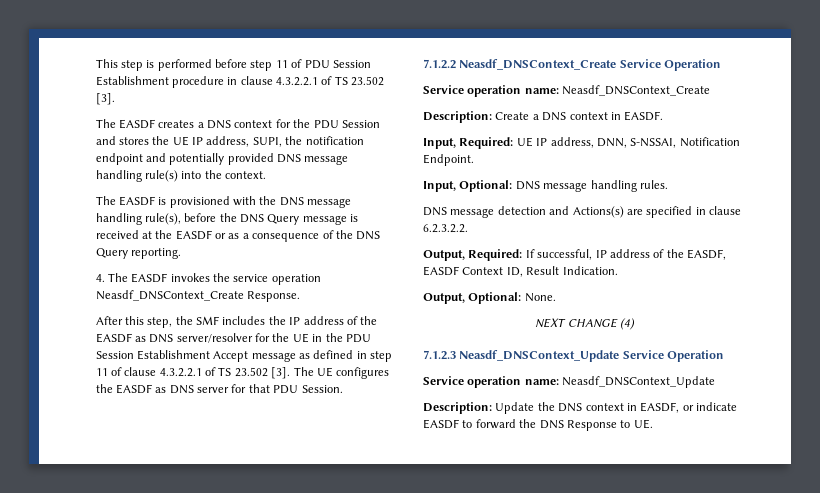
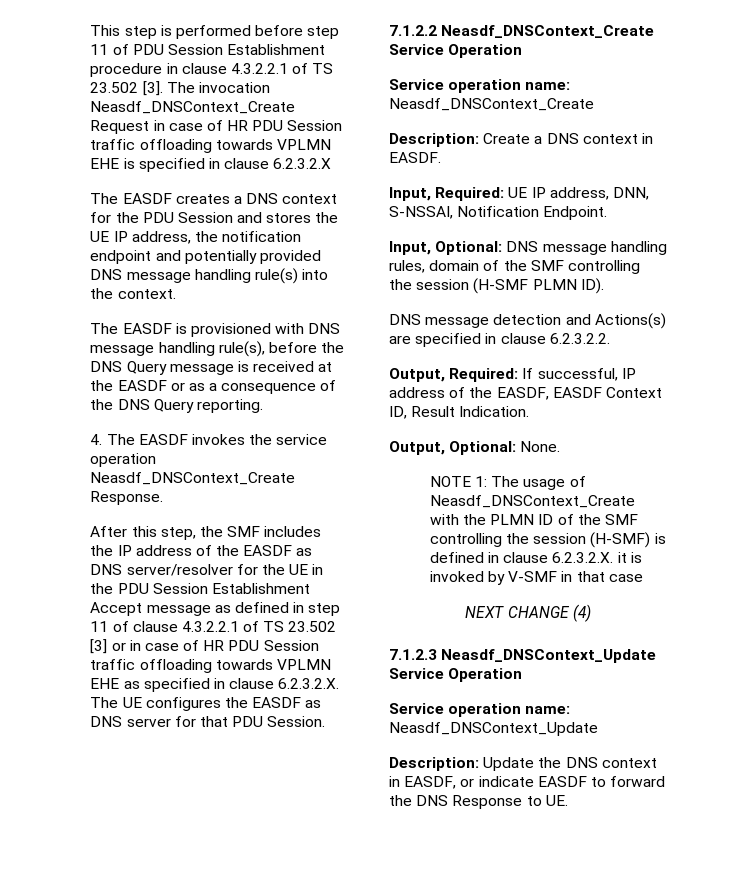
(115, 99) none -> [166,82,270,93] [90,101,296,114] [90,120,343,134] [90,139,331,153] [90,158,332,172] The invocation Neasdf_DNSContext_Create Request in case of HR PDU Session traffic offloading towards VPLMN EHE is specified in clause 6.2.3.2.X
[252,137,282,147] SUPI, -> (191, 237) none
[259,196,277,205] the -> (305, 328) none
[271,367,291,379] [3]. -> [90,639,319,654] [90,659,331,673] [90,678,340,692] [3] or in case of HR PDU Session traffic offloading towards VPLMN EHE as specified in clause 6.2.3.2.X.
[639,180,668,189] rules. -> [389,260,640,274] [389,278,604,294] rules, domain of the SMF controlling the session (H-SMF PLMN ID).
(556, 297) none -> [429,476,586,490] [429,495,635,508] [429,514,638,525] [429,532,666,548] [429,552,642,563] [429,571,643,585] // NOTE 1: The usage of Neasdf_DNSContext_Create with the PLMN ID of the SMF controlling the session (H-SMF) is defined in clause 6.2.3.2.X. it is invoked by V-SMF in that case

